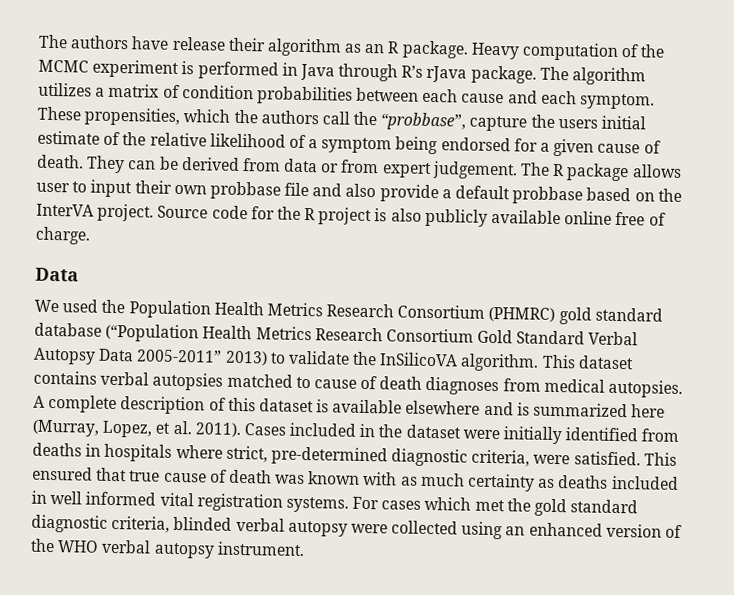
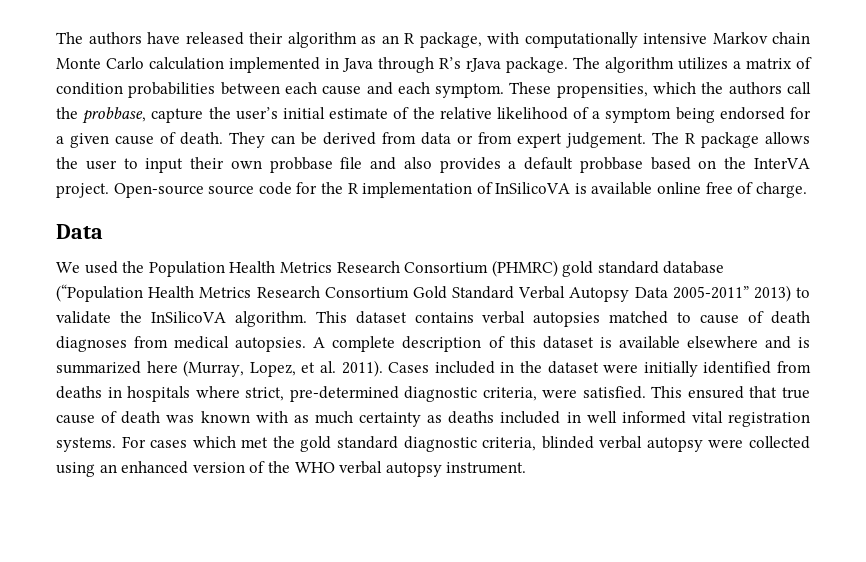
[171,36,226,51] release -> [185,32,244,45] released
[401,40,666,61] [38,59,279,80] package. Heavy computation of the MCMC experiment is performed -> [419,32,810,48] [56,57,320,73] package, with computationally intensive Markov chain Monte Carlo calculation implemented
[380,112,467,131] “probbase”, -> [82,107,147,124] probbase,
[557,119,598,129] users -> [235,107,278,120] user’s
(682, 171) none -> [56,157,78,169] the
[379,184,439,203] provide -> [439,157,501,173] provides
[157,205,209,219] Source -> [113,183,255,198] Open-source source
[318,207,488,227] project is also publicly -> [362,182,587,198] implementation of InSilicoVA is

